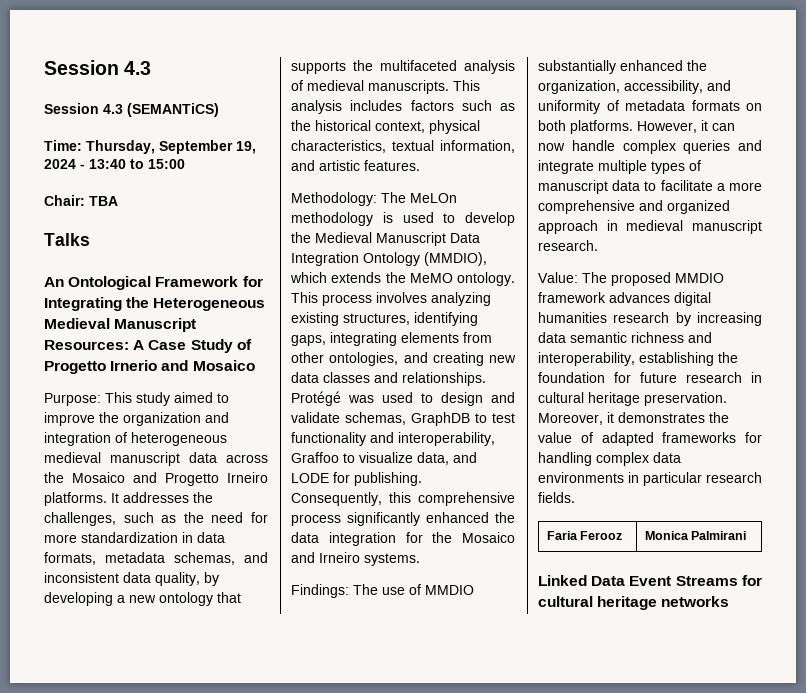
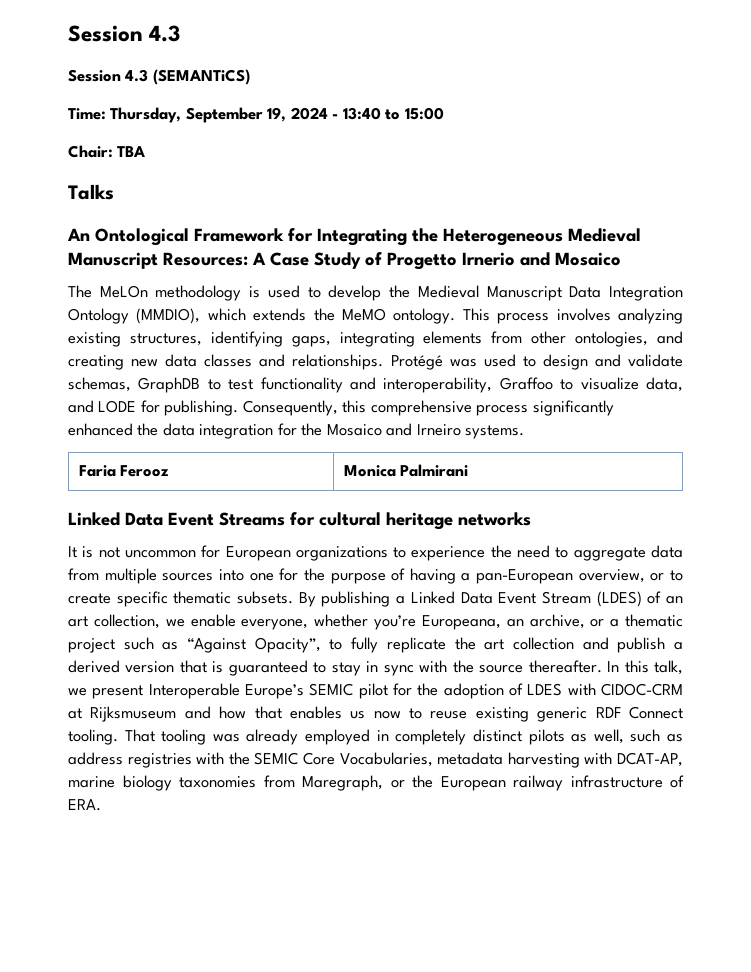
[44,392,229,406] [44,412,229,426] [44,432,227,446] [44,452,268,466] [44,472,268,486] [44,492,213,506] [44,512,268,526] [44,532,225,543] [44,552,268,565] [44,572,219,586] [44,592,241,606] [291,60,515,74] [291,80,480,94] [291,100,515,114] [291,120,480,134] [291,140,515,153] [291,160,420,171] [291,192,377,206] Purpose: This study aimed to improve the organization and integration of heterogeneous medieval manuscript data across the Mosaico and Progetto Irneiro platforms. It addresses the challenges, such as the need for more standardization in data formats, metadata schemas, and inconsistent data quality, by developing a new ontology that supports the multifaceted analysis of medieval manuscripts. This analysis includes factors such as the historical context, physical characteristics, textual information, and artistic features. // Methodology: -> (621, 259) none
[291,584,474,598] [538,60,707,74] [538,80,731,94] [538,100,762,114] [538,120,735,134] [538,140,762,154] [538,160,701,174] [538,180,762,194] [538,200,730,214] [538,220,762,234] [538,240,598,251] [538,272,724,286] [538,292,711,306] [538,312,762,326] [538,332,712,343] [538,352,738,366] [538,372,762,383] [538,392,727,406] [538,412,729,425] [538,432,762,446] [538,452,681,466] [538,472,762,486] [538,492,575,503] // Findings: The use of MMDIO substantially enhanced the organization, accessibility, and uniformity of metadata formats on both platforms. However, it can now handle complex queries and integrate multiple types of manuscript data to facilitate a more comprehensive and organized approach in medieval manuscript research. // Value: The proposed MMDIO framework advances digital humanities research by increasing data semantic richness and interoperability, establishing the foundation for future research in cultural heritage preservation. Moreover, it demonstrates the value of adapted frameworks for handling complex data environments in particular research fields. -> (525, 432) none
(730, 601) none -> [68,545,684,561] [68,568,683,584] [68,591,684,607] [68,614,684,630] [68,637,684,653] [68,660,684,676] [68,683,683,699] [68,706,683,722] [68,729,684,745] [68,752,684,768] [68,775,684,791] [68,799,101,811] // It is not uncommon for European organizations to experience the need to aggregate data from multiple sources into one for the purpose of having a pan-European overview, or to create specific thematic subsets. By publishing a Linked Data Event Stream (LDES) of an art collection, we enable everyone, whether you’re Europeana, an archive, or a thematic project such as “Against Opacity”, to fully replicate the art collection and publish a derived version that is guaranteed to stay in sync with the source thereafter. In this talk, we present Interoperable Europe’s SEMIC pilot for the adoption of LDES with CIDOC-CRM at Rijksmuseum and how that enables us now to reuse existing generic RDF Connect tooling. That tooling was already employed in completely distinct pilots as well, such as address registries with the SEMIC Core Vocabularies, metadata harvesting with DCAT-AP, marine biology taxonomies from Maregraph, or the European railway infrastructure of ERA.

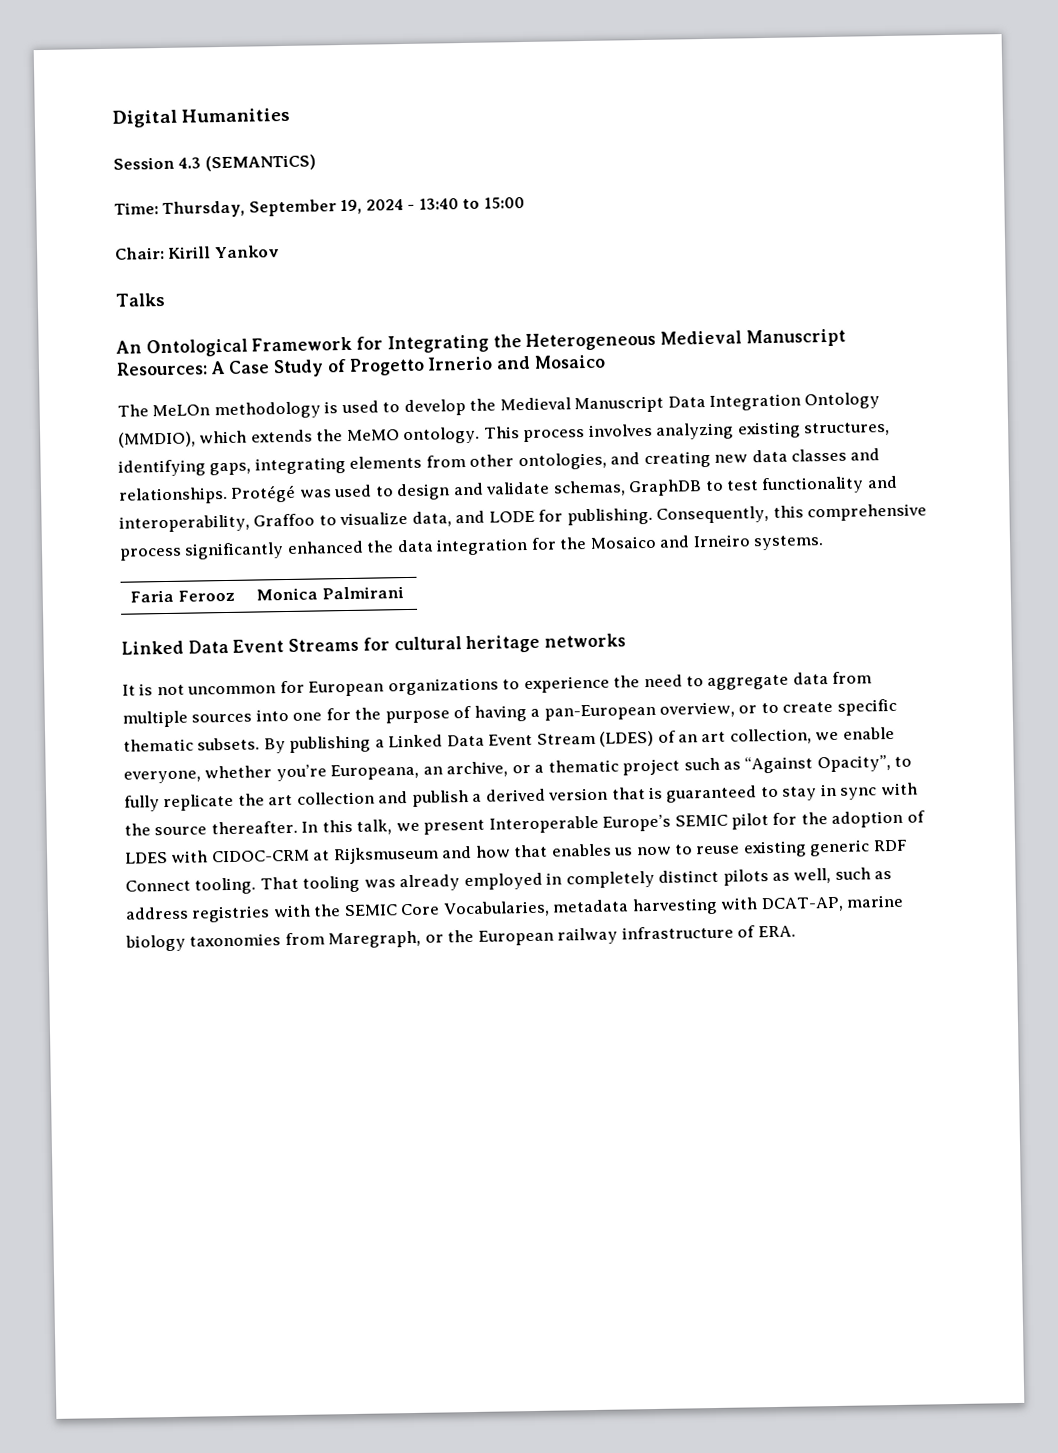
[68,25,181,42] Session 4.3 -> [112,107,291,128] Digital Humanities
[117,146,146,157] TBA -> [167,245,280,259] Kirill Yankov

